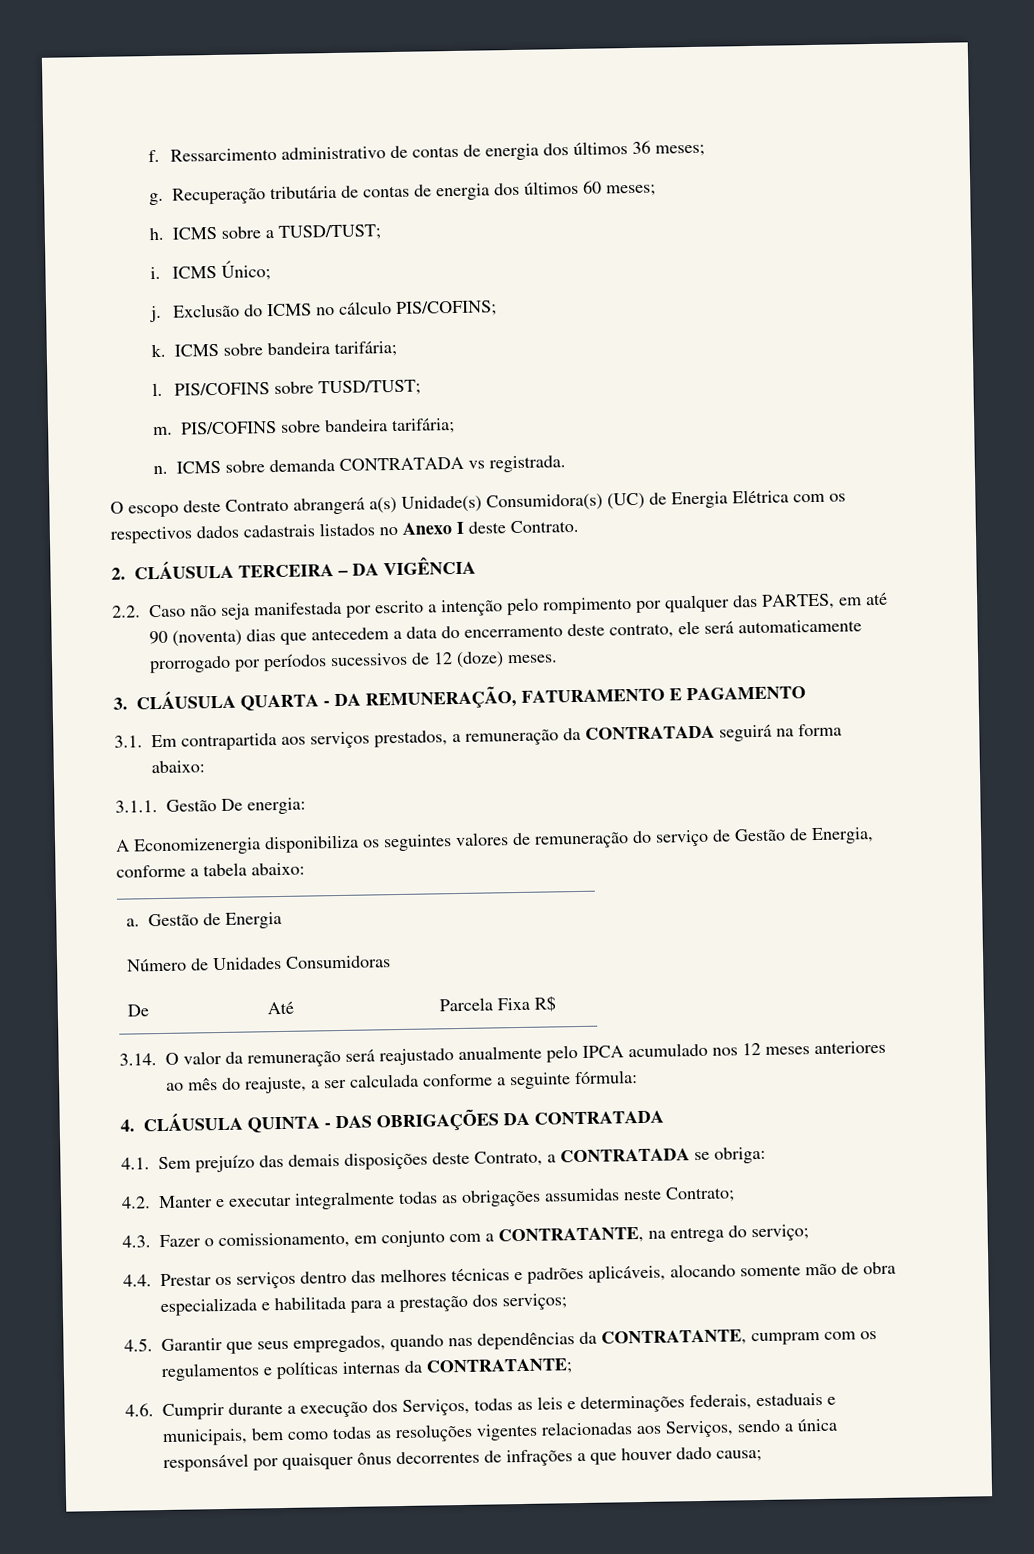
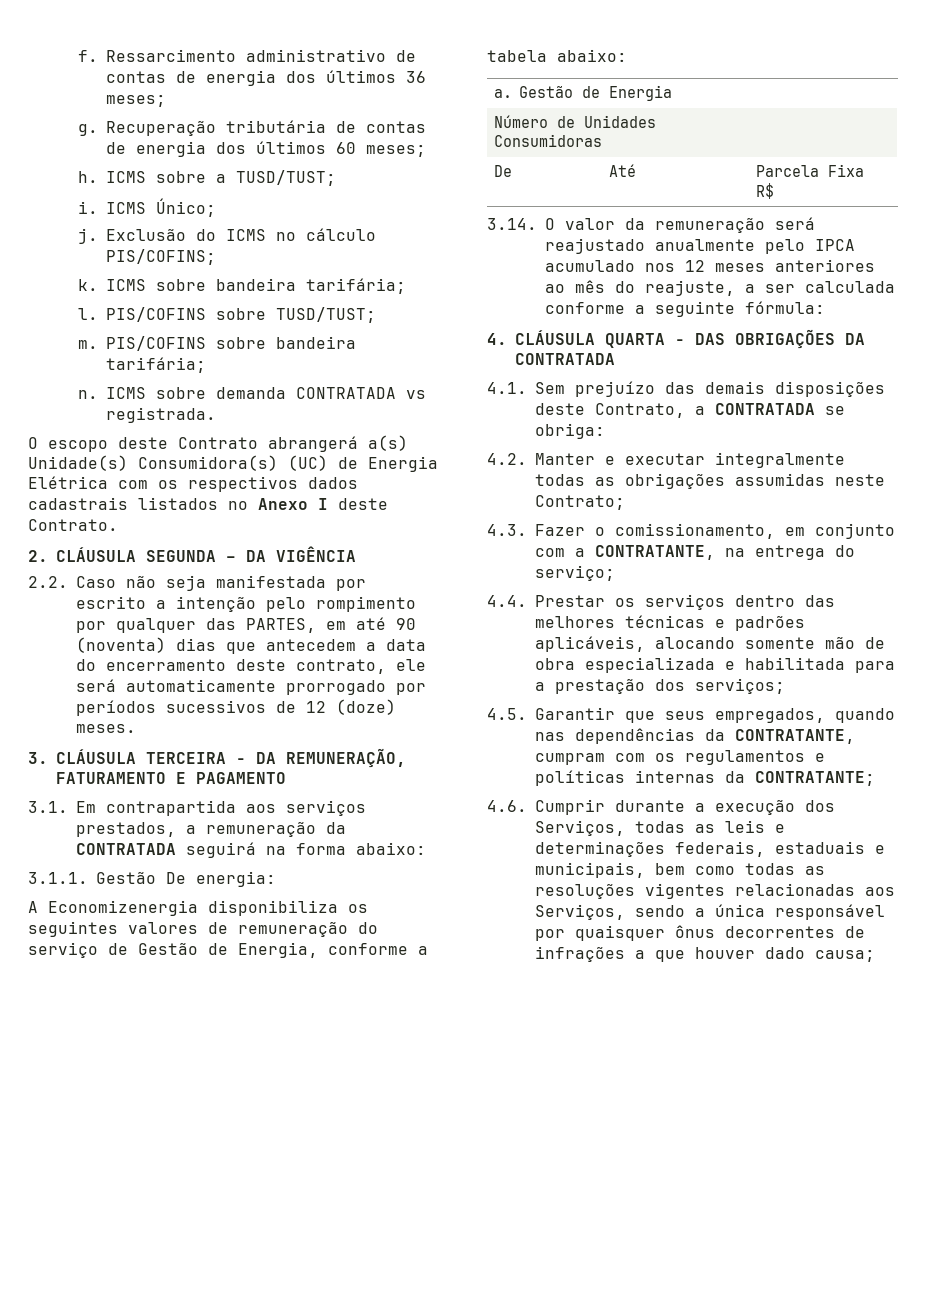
[238,564,334,578] TERCEIRA -> [146,550,216,562] SEGUNDA
[240,694,319,711] QUARTA -> [146,752,226,764] TERCEIRA
[247,1116,320,1133] QUINTA -> [605,333,665,348] QUARTA

